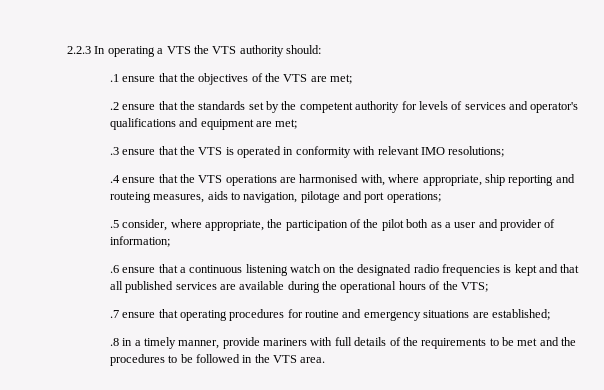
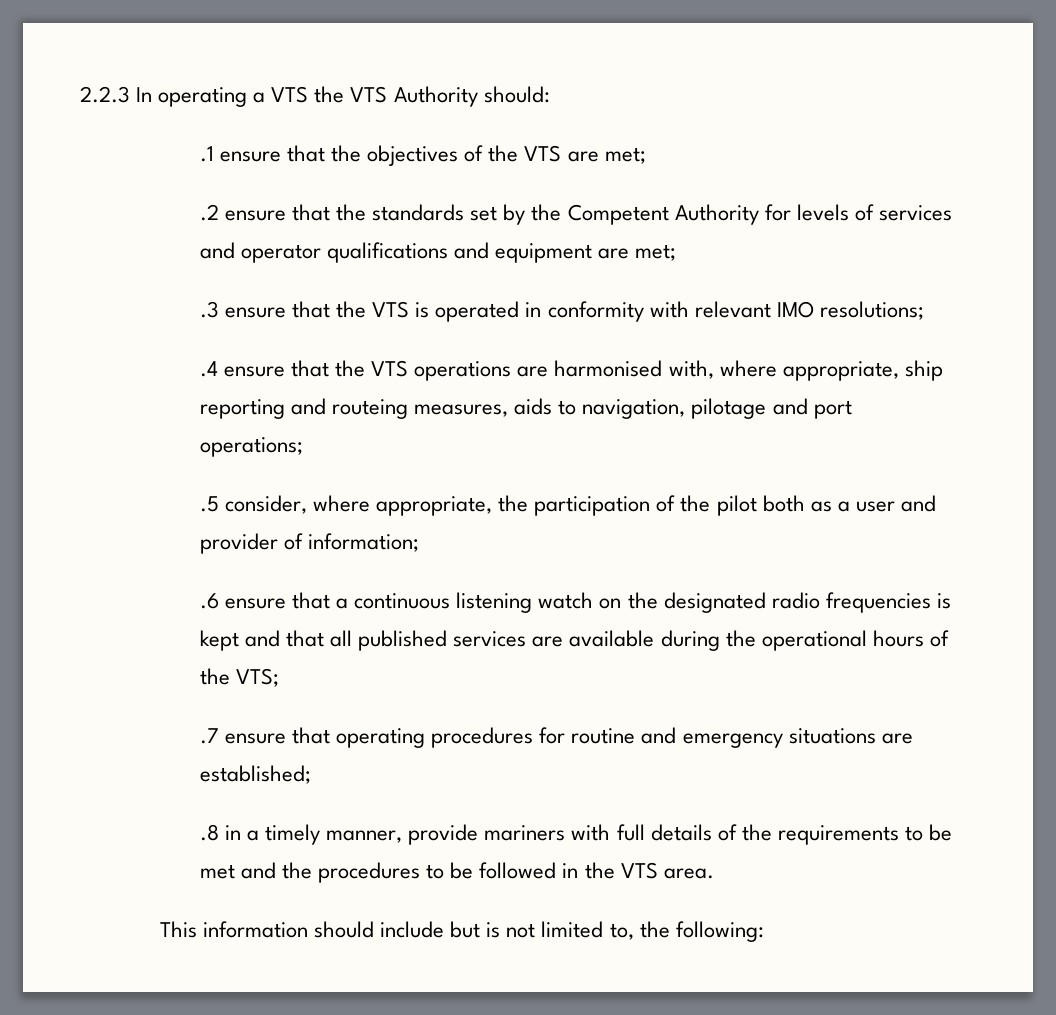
[239,45,284,57] authority -> [393,86,478,107] Authority
[299,101,400,113] competent authority -> [567,204,759,225] Competent Authority
[530,102,579,113] operator's -> [241,244,322,263] operator
(326, 360) none -> [159,921,764,942] // This information should include but is not limited to, the following:

